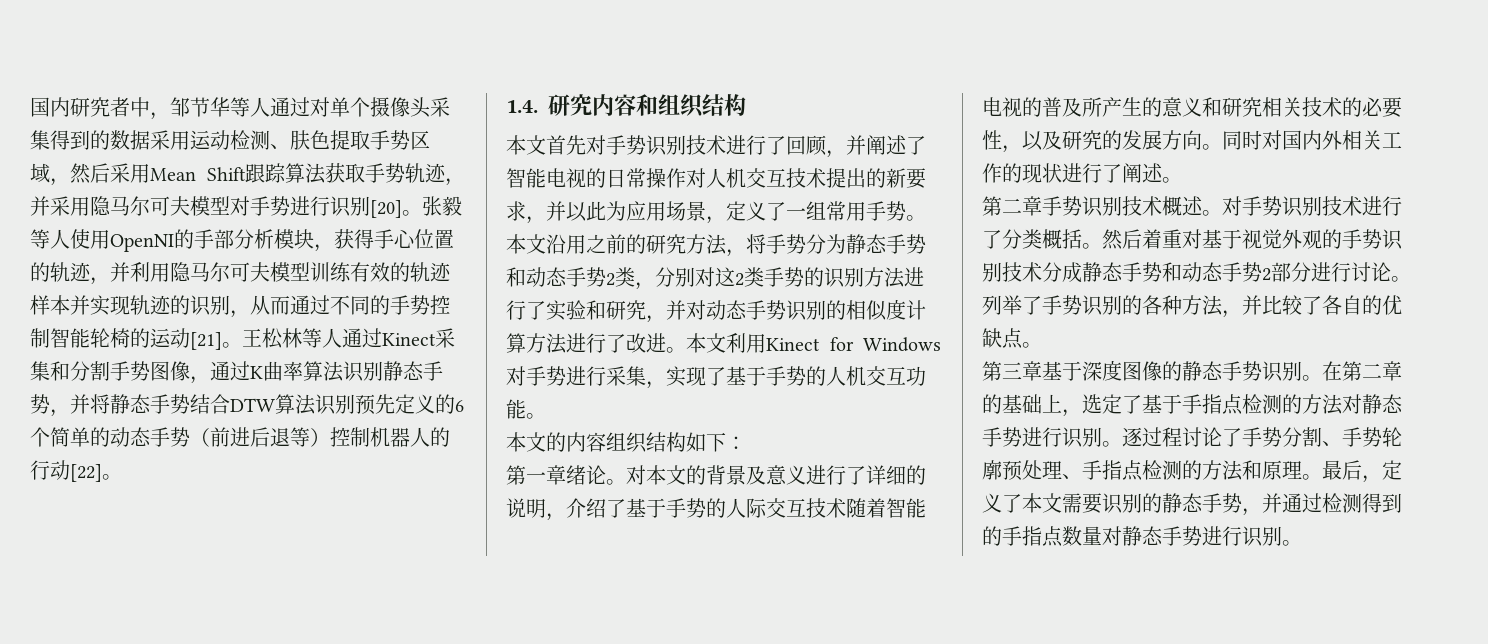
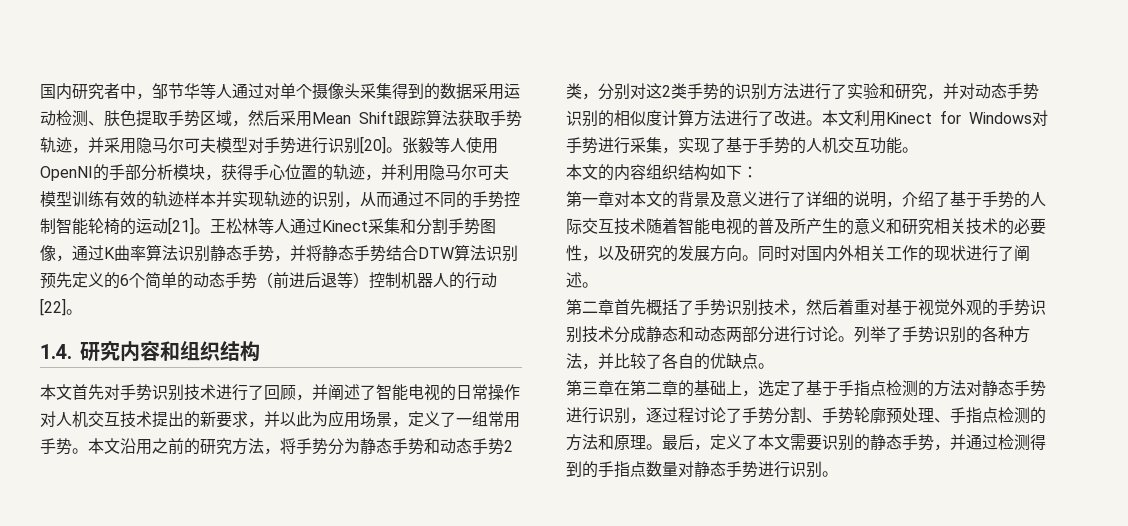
[566,465,626,485] 绪论。 -> (614, 199) none
[1042,196,1402,217] [982,229,1102,249] 手势识别技术概述。对手势识别技术进行了分类概括。 -> [614,299,806,316] 首先概括了手势识别技术，
[1122,262,1271,282] 手势和动态手势2 -> [678,326,742,342] 和动态两
[1042,360,1322,382] 基于深度图像的静态手势识别。 -> (614, 388) none
[1102,441,1122,447] 。 -> [630,417,646,424] ，

